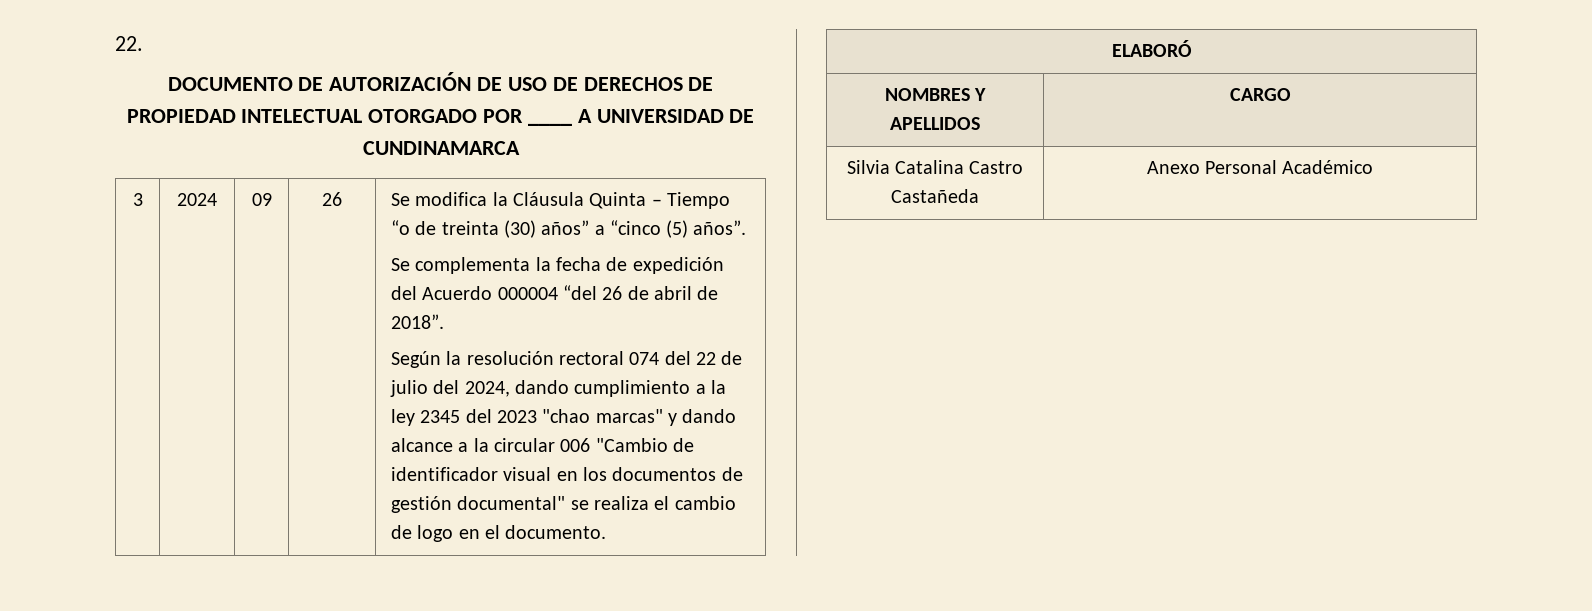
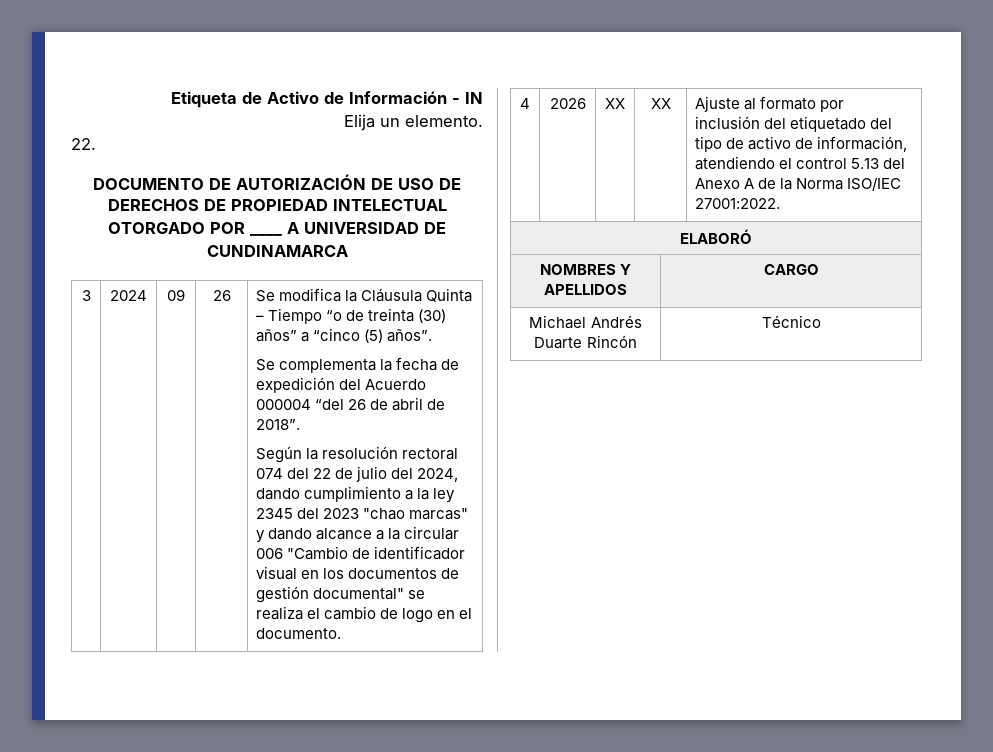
(115, 43) none -> [171,91,483,108] [344,114,483,131] Etiqueta de Activo de Información - IN // Elija un elemento. //
(607, 532) none -> [520,98,530,109] [549,98,586,109] [605,98,625,109] [650,98,671,109] [695,96,845,112] [695,116,893,132] [695,136,908,152] [695,156,906,170] [695,177,902,191] [695,198,781,209] // 4 | 2026 | XX | XX | Ajuste al formato por inclusión del etiquetado del tipo de activo de información, atendiendo el control 5.13 del Anexo A de la Norma ISO/IEC 27001:2022.
[846,160,1024,174] [891,189,979,203] [1146,160,1374,174] Silvia Catalina Castro Castañeda | Anexo Personal Académico -> [529,315,642,329] [534,335,637,349] [761,315,821,328] Michael Andrés Duarte Rincón | Técnico

